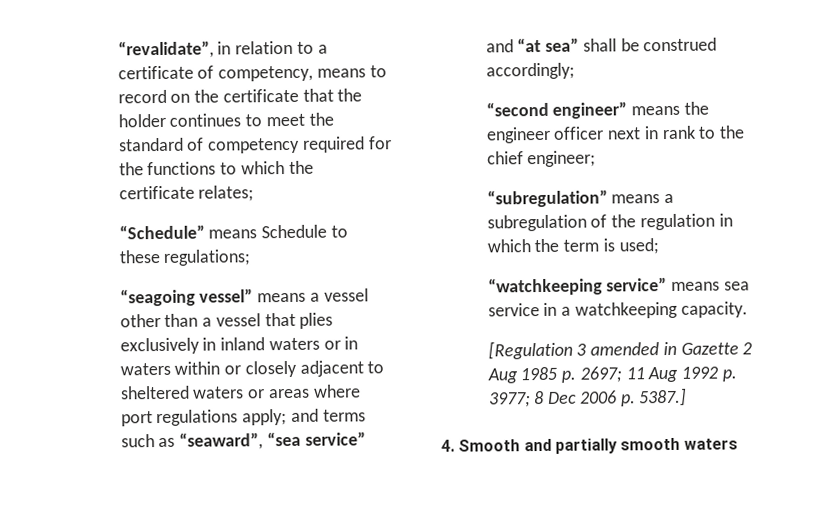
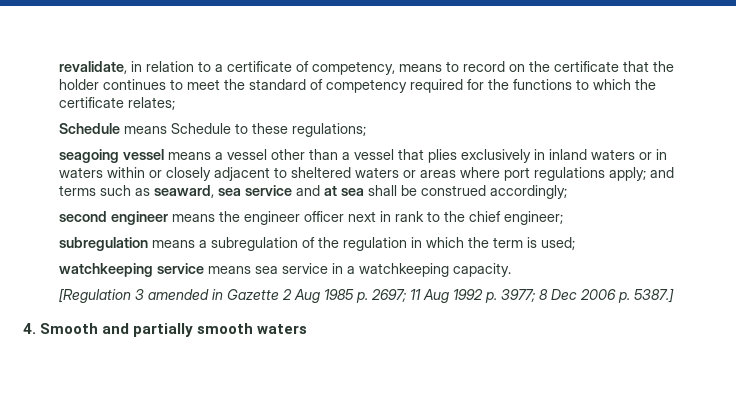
[117,40,214,59] “revalidate”, -> [59,61,128,74] revalidate,
[118,224,205,240] “Schedule” -> [59,123,121,134] Schedule
[119,288,254,307] “seagoing vessel” -> [59,149,165,163] seagoing vessel
[179,431,366,450] [485,37,580,53] “seaward”, “sea service” and “at sea” -> [154,185,365,198] seaward, sea service and at sea
[485,101,628,119] “second engineer” -> [59,211,169,225] second engineer
[486,189,608,208] “subregulation” -> [59,237,149,251] subregulation
[487,277,668,296] “watchkeeping service” -> [59,263,205,277] watchkeeping service

